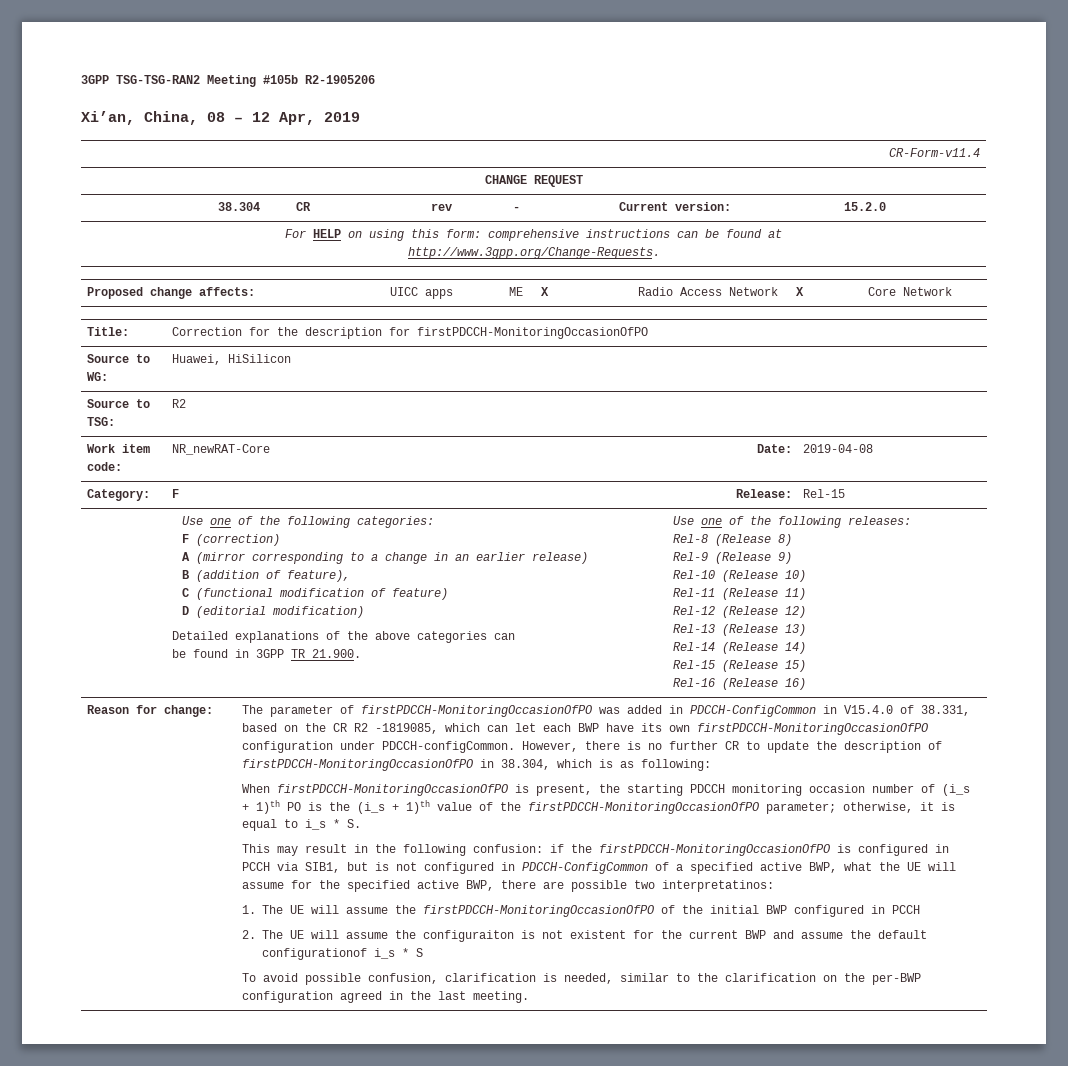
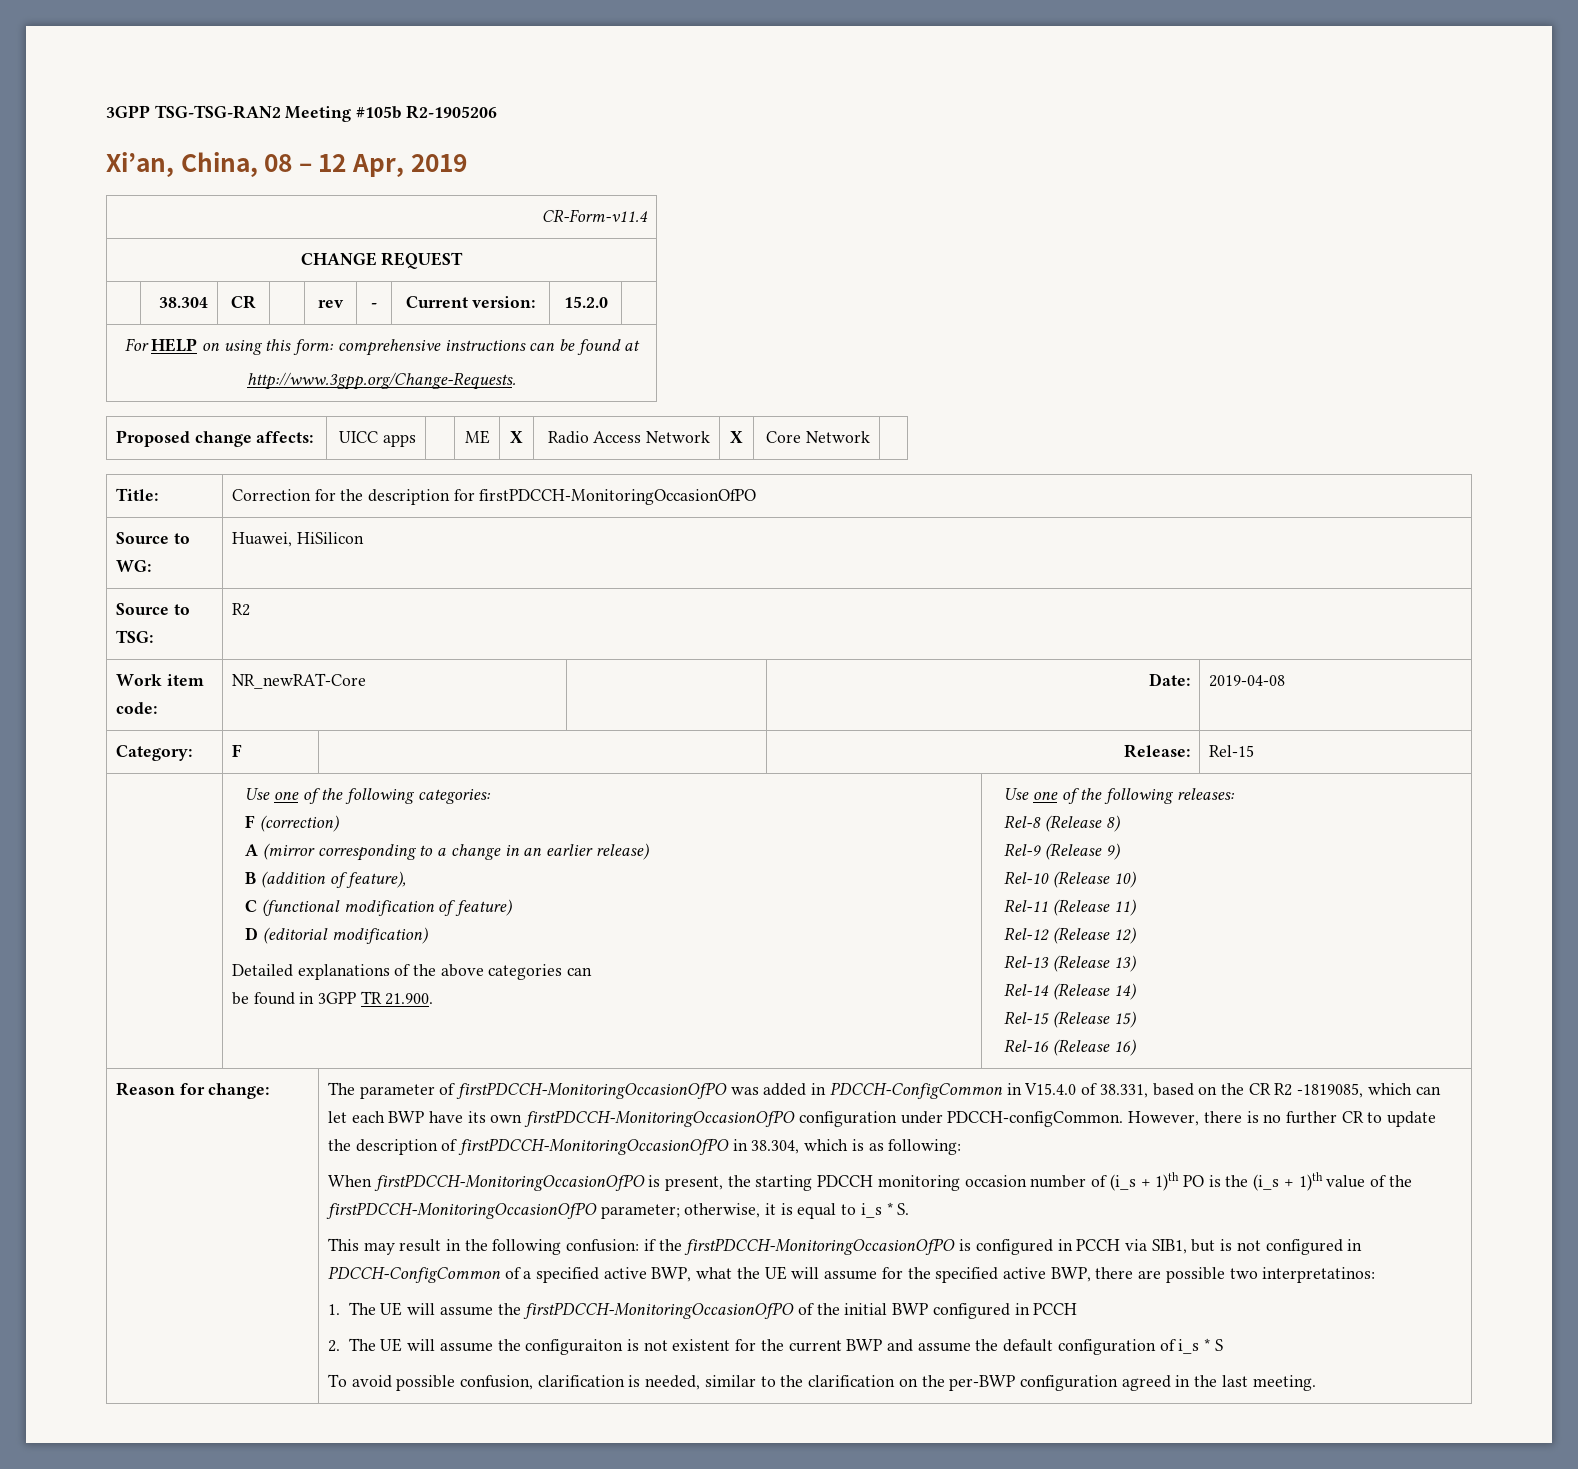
[262,948,368,960] configurationof -> [1057,1339,1176,1355] configuration of

